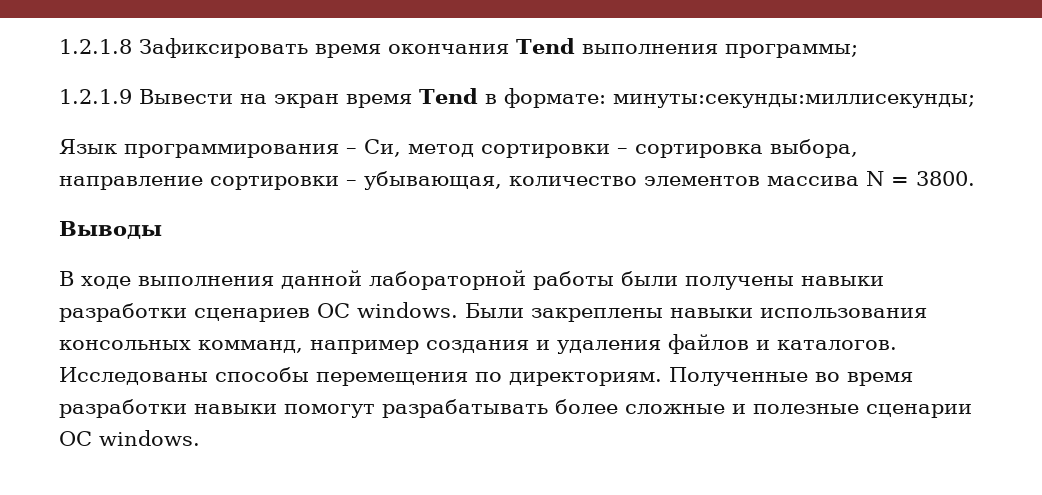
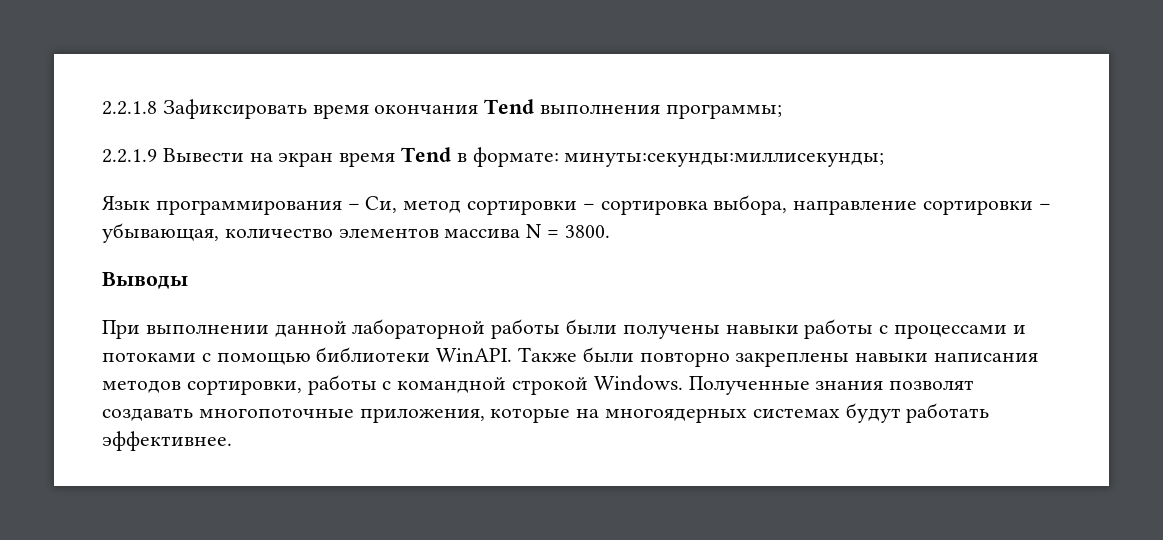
[59,39,132,54] 1.2.1.8 -> [102,101,157,115] 2.2.1.8
[59,89,132,104] 1.2.1.9 -> [102,149,157,163] 2.2.1.9
[59,271,274,289] В ходе выполнения -> [102,320,269,339] При выполнении
[59,302,927,322] [59,334,897,354] [59,367,913,386] [59,399,972,418] [59,430,200,446] разработки сценариев OC windows. Были закреплены навыки использования консольных комманд, например создания и удаления файлов и каталогов. Исследованы способы перемещения по директориям. Полученные во время разработки навыки помогут разрабатывать более сложные и полезные сценарии OC windows. -> [804,319,1026,339] [102,347,1039,367] [102,375,975,395] [102,403,990,423] [102,431,232,451] работы с процессами и потоками с помощью библиотеки WinAPI. Также были повторно закреплены навыки написания методов сортировки, работы с командной строкой Windows. Полученные знания позволят создавать многопоточные приложения, которые на многоядерных системах будут работать эффективнее.

